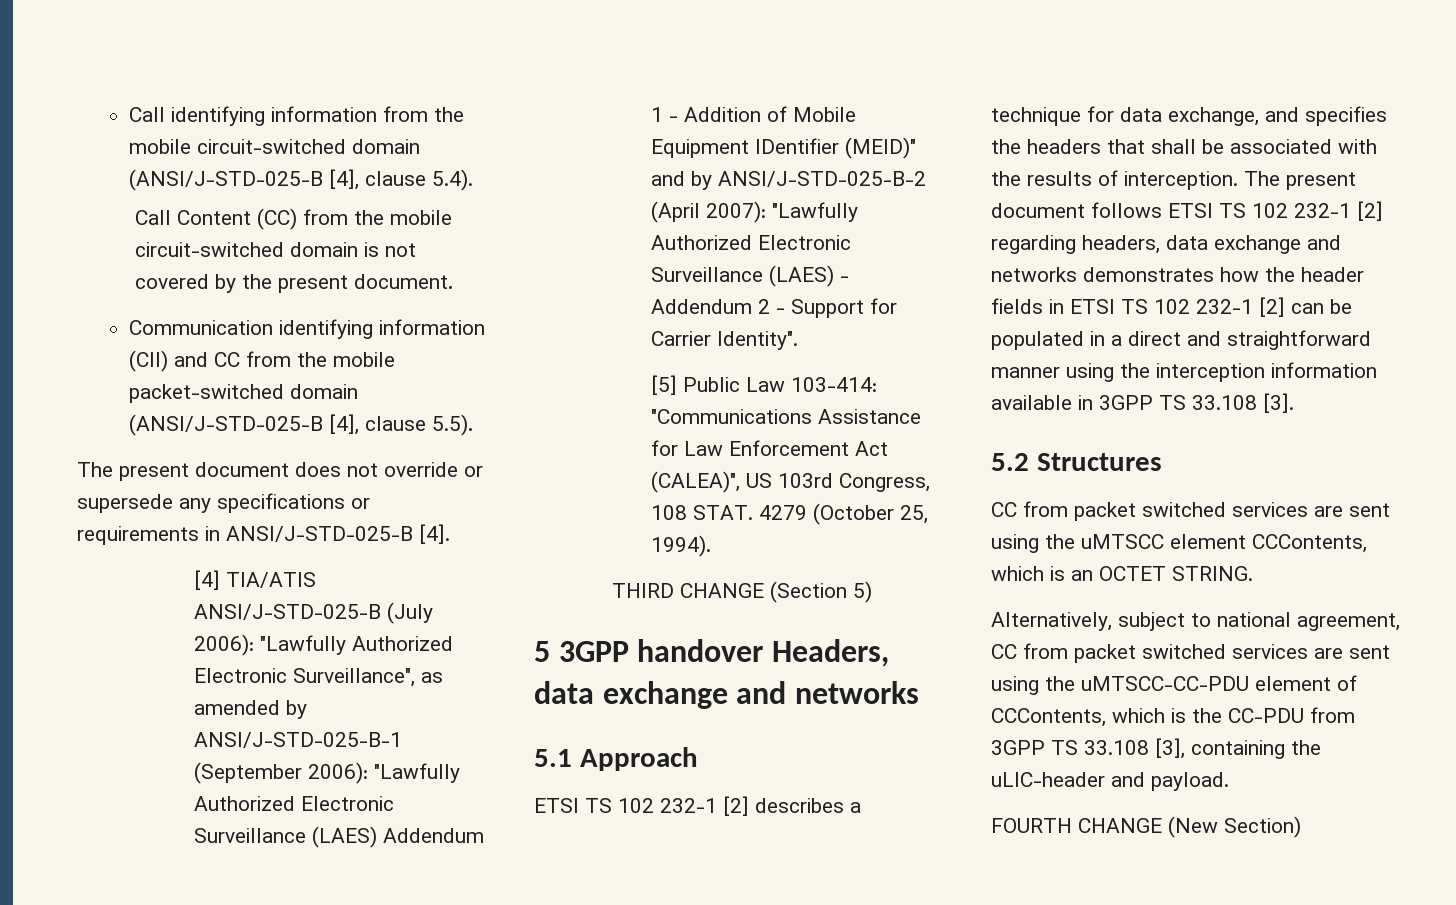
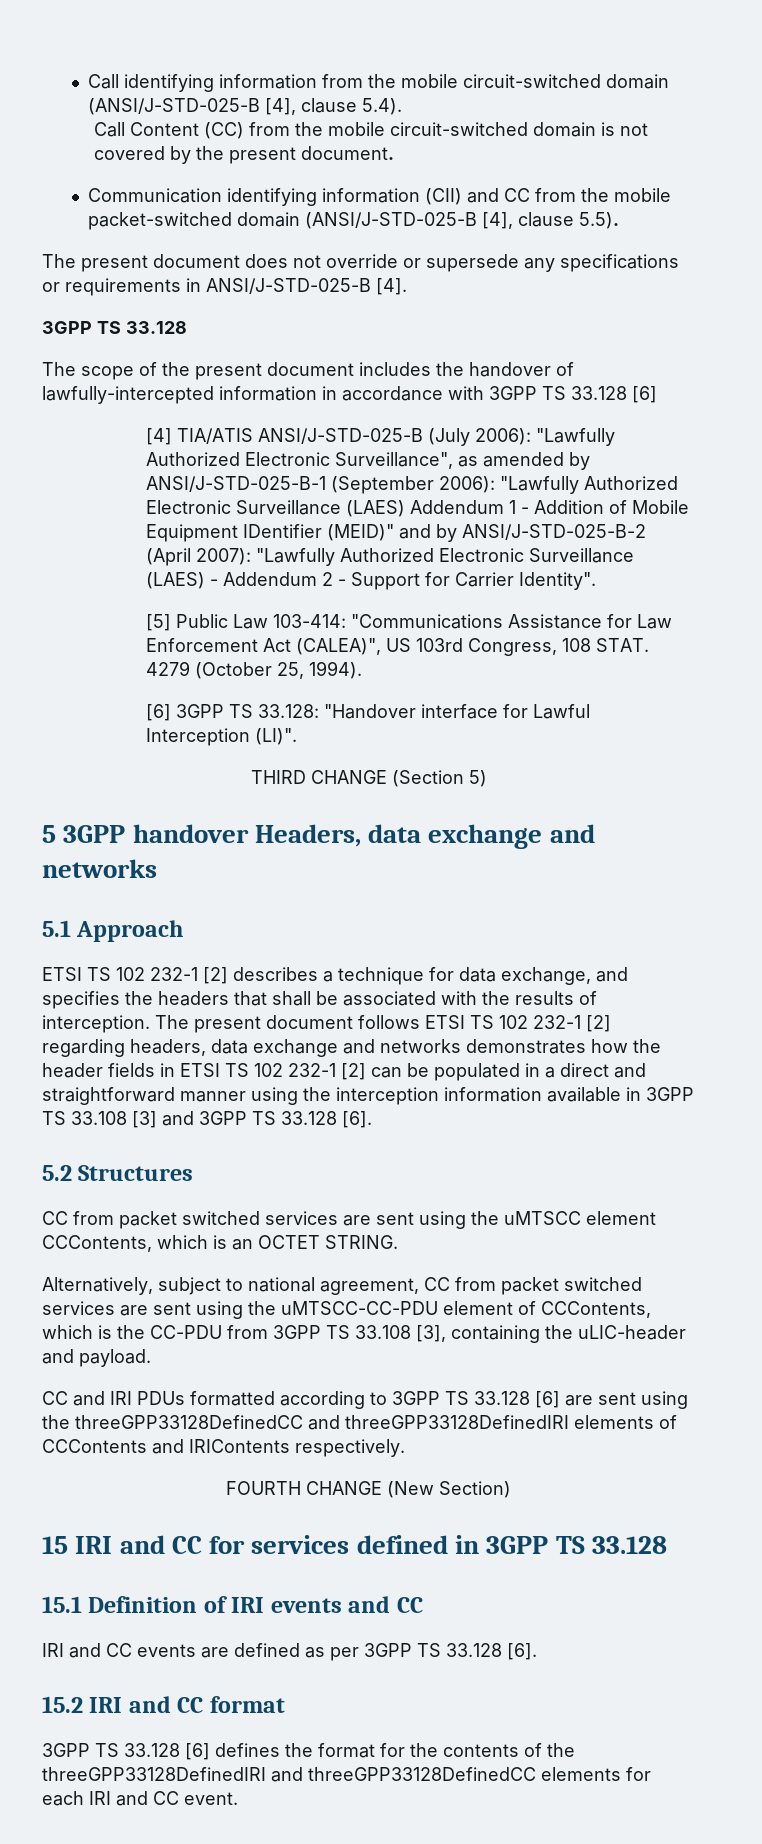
(450, 534) none -> [42,321,187,334] [42,362,574,380] [42,386,657,404] // 3GPP TS 33.128 // The scope of the present document includes the handover of lawfully-intercepted information in accordance with 3GPP TS 33.128 [6]
(711, 546) none -> [145,704,590,721] [145,728,297,746] // [6] 3GPP TS 33.128: "Handover interface for Lawful Interception (LI)".
[1263,393,1294,413] [3]. -> [132,1111,372,1128] [3] and 3GPP TS 33.128 [6].
[991,816,1301,838] FOURTH CHANGE (New Section) -> [42,1391,688,1409] [42,1415,677,1430] [42,1439,405,1457] [226,1481,511,1498] [42,1535,667,1554] [42,1596,423,1613] [42,1643,537,1661] [42,1696,285,1713] [42,1743,575,1760] [42,1767,651,1782] [42,1791,238,1806] CC and IRI PDUs formatted according to 3GPP TS 33.128 [6] are sent using the threeGPP33128DefinedCC and threeGPP33128DefinedIRI elements of CCContents and IRIContents respectively. // FOURTH CHANGE (New Section) // 15 IRI and CC for services defined in 3GPP TS 33.128 // 15.1 Definition of IRI events and CC // IRI and CC events are defined as per 3GPP TS 33.128 [6]. // 15.2 IRI and CC format // 3GPP TS 33.128 [6] defines the format for the contents of the threeGPP33128DefinedIRI and threeGPP33128DefinedCC elements for each IRI and CC event.

